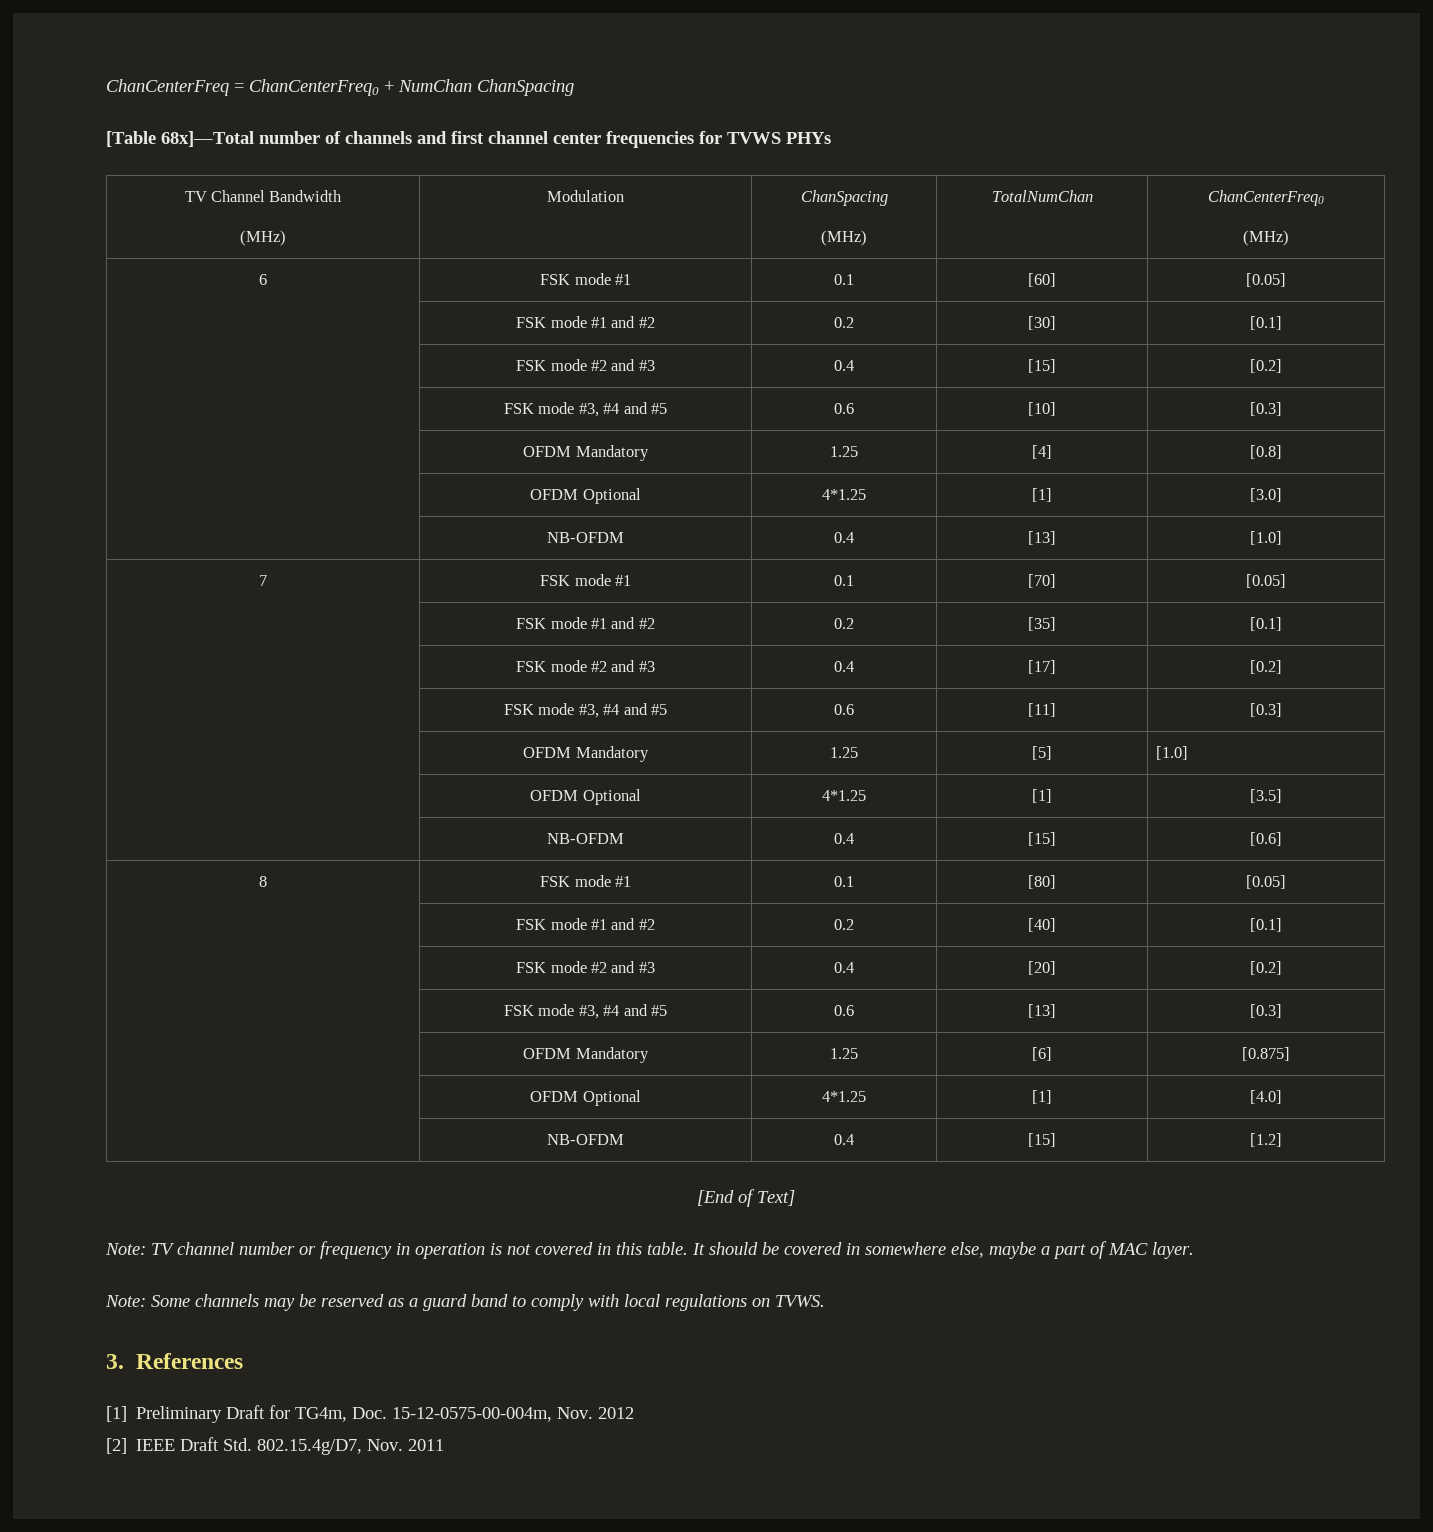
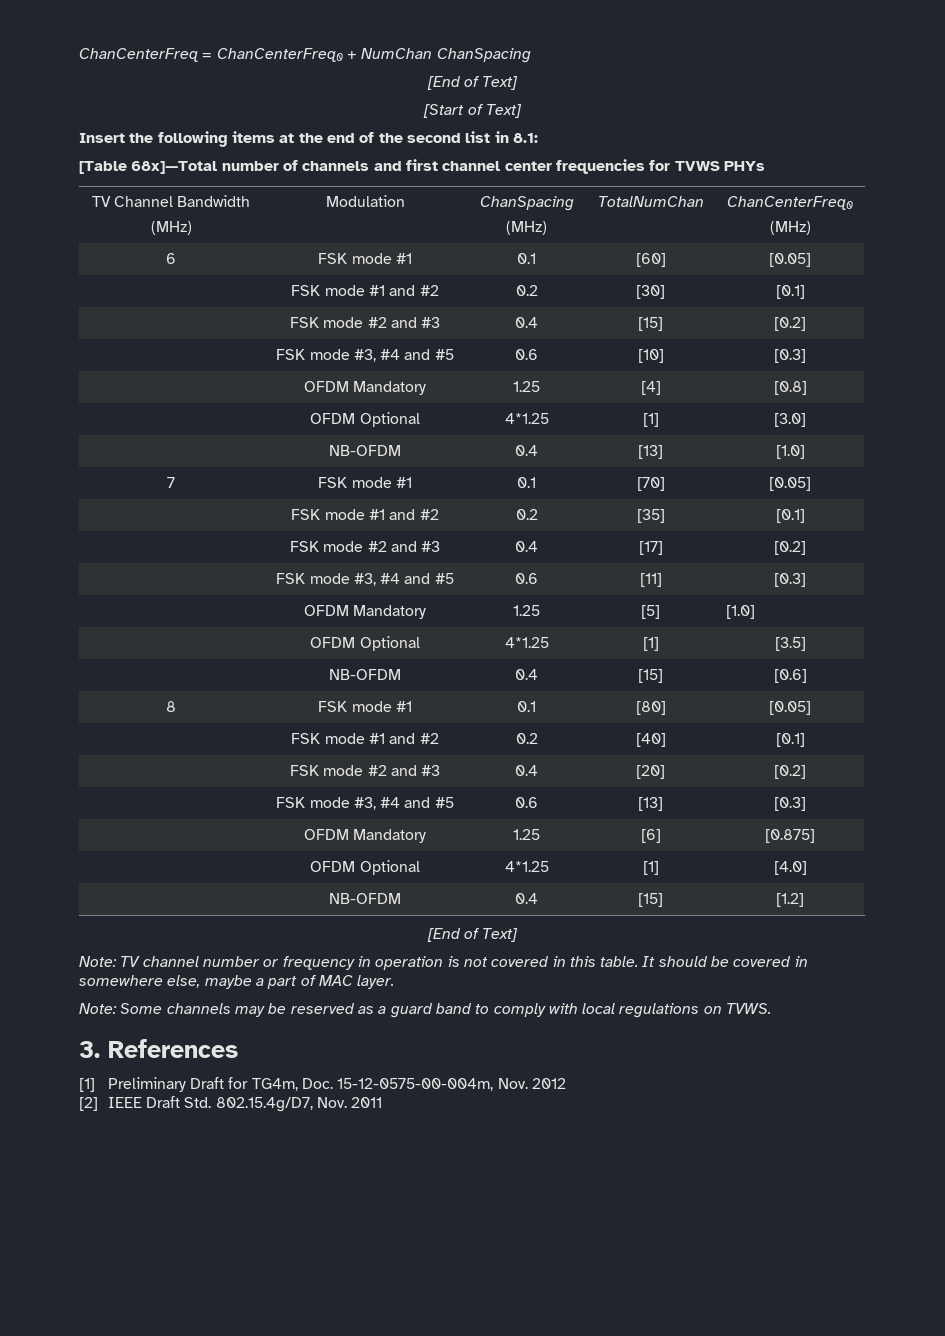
(574, 87) none -> [426,76,519,90] [423,104,522,118] [79,131,538,147] // [End of Text] // [Start of Text] // Insert the following items at the end of the second list in 8.1:

